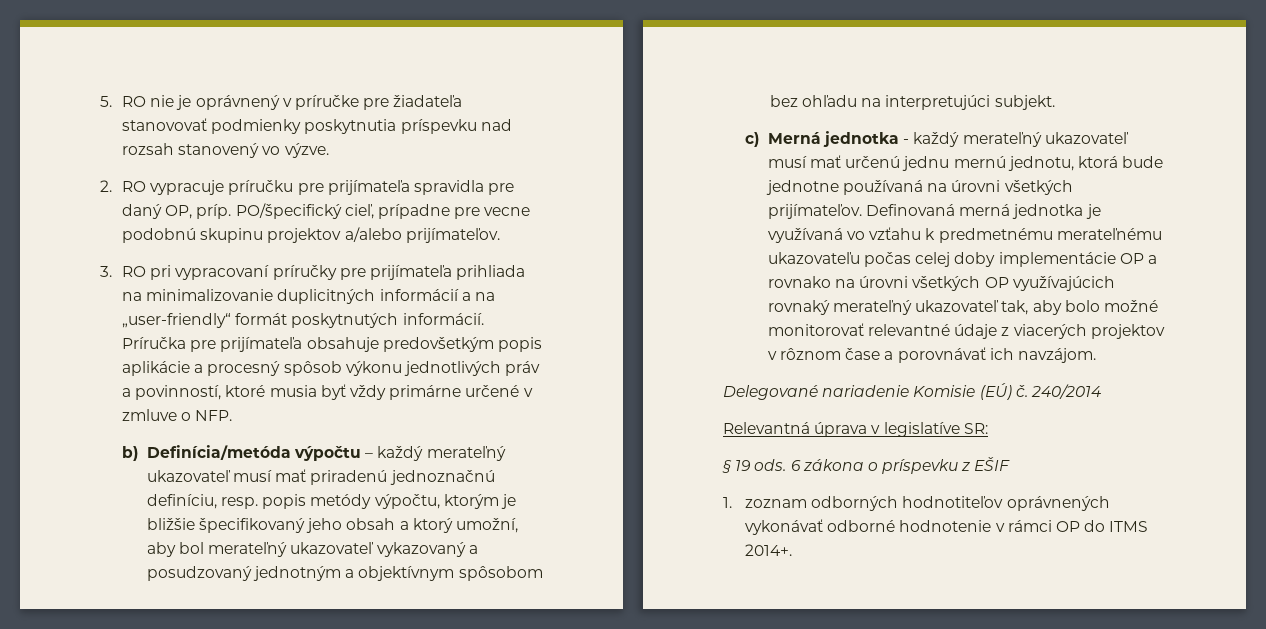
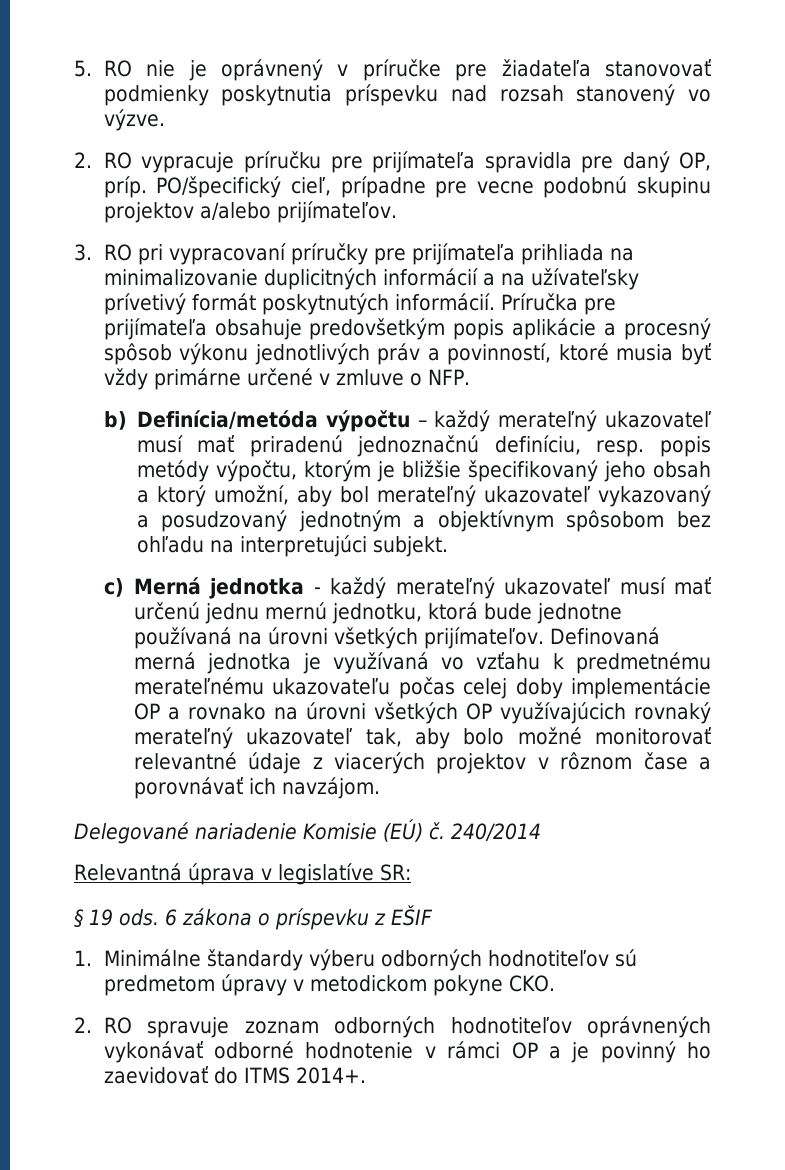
[122,313,232,328] „user-friendly“ -> [530,268,639,290] [103,293,186,315] užívateľsky prívetivý
[1007,156,1074,171] jednotu, -> [331,603,422,624] jednotku,
(732, 502) none -> [103,949,637,971] [103,974,555,996] [74,1017,230,1038] Minimálne štandardy výberu odborných hodnotiteľov sú predmetom úpravy v metodickom pokyne CKO. // 2. RO spravuje
(1080, 526) none -> [548,1041,711,1063] [103,1066,209,1084] a je povinný ho zaevidovať

